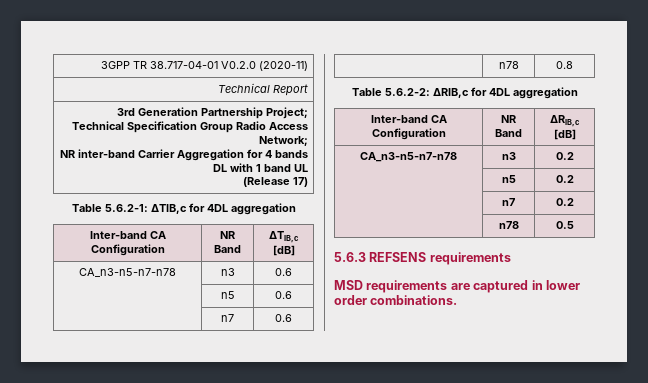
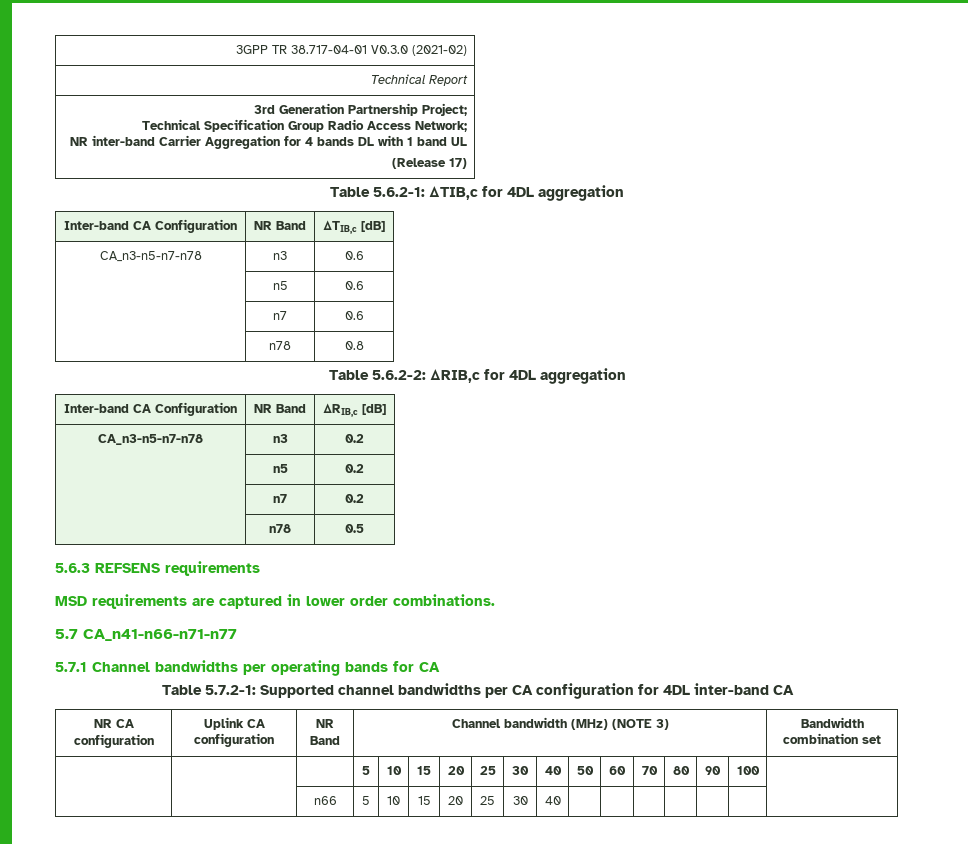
[221,61,309,71] V0.2.0 (2020-11) -> [371,45,468,56] V0.3.0 (2021-02)
(458, 300) none -> [55,629,237,641] [55,660,440,676] [161,683,794,699] [93,719,134,728] [73,734,154,748] [203,717,265,730] [194,733,274,747] [316,719,334,728] [310,736,340,745] [451,717,669,730] [800,717,864,728] [783,733,881,744] [362,766,370,775] [386,766,402,775] [417,766,432,775] [447,766,465,775] [479,766,496,775] [512,766,529,775] [544,766,562,775] [576,766,594,775] [609,766,626,775] [641,766,658,775] [672,766,690,775] [705,766,721,775] [736,766,760,775] [313,796,337,805] [362,796,370,805] [387,796,400,805] [417,796,431,805] [448,796,464,805] [480,796,496,805] [512,796,528,805] [544,796,561,805] // 5.7 CA_n41-n66-n71-n77 // 5.7.1 Channel bandwidths per operating bands for CA // Table 5.7.2-1: Supported channel bandwidths per CA configuration for 4DL inter-band CA // NR CA configuration | Uplink CA configuration | NR Band | Channel bandwidth (MHz) (NOTE 3) | Bandwidth combination set // | | | 5 | 10 | 15 | 20 | 25 | 30 | 40 | 50 | 60 | 70 | 80 | 90 | 100 | // | | n66 | 5 | 10 | 15 | 20 | 25 | 30 | 40 | | | | | | |

